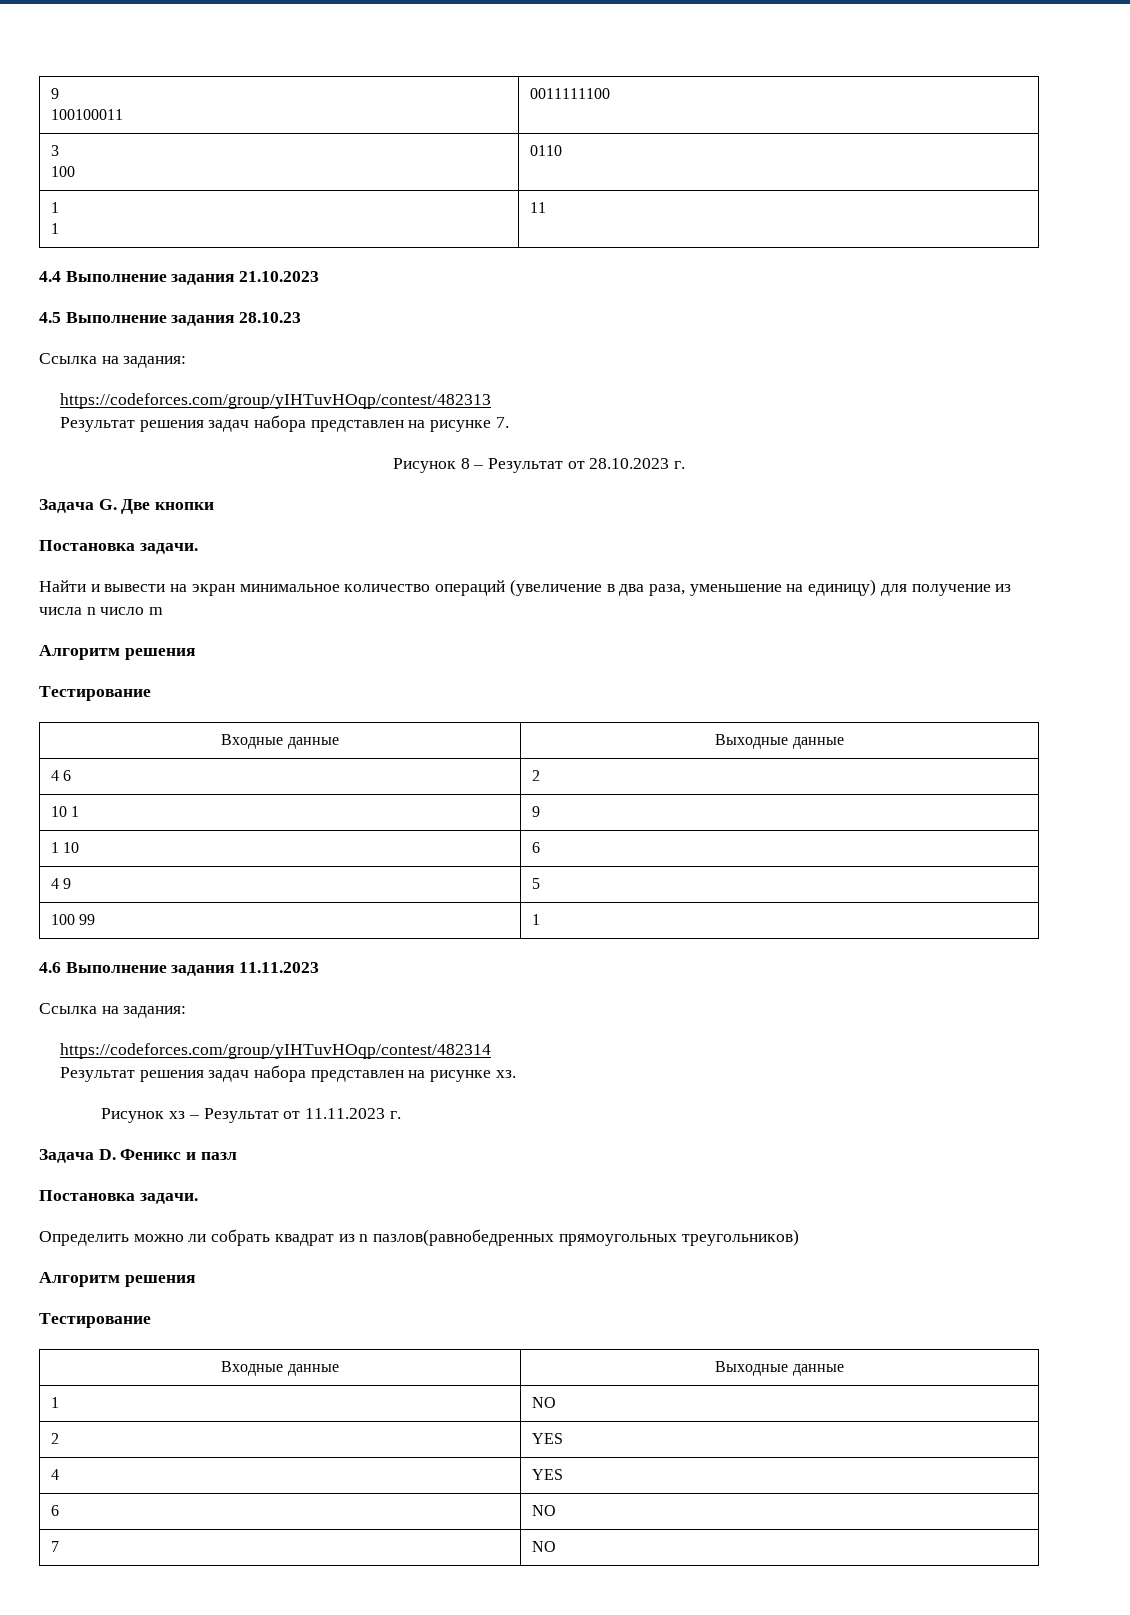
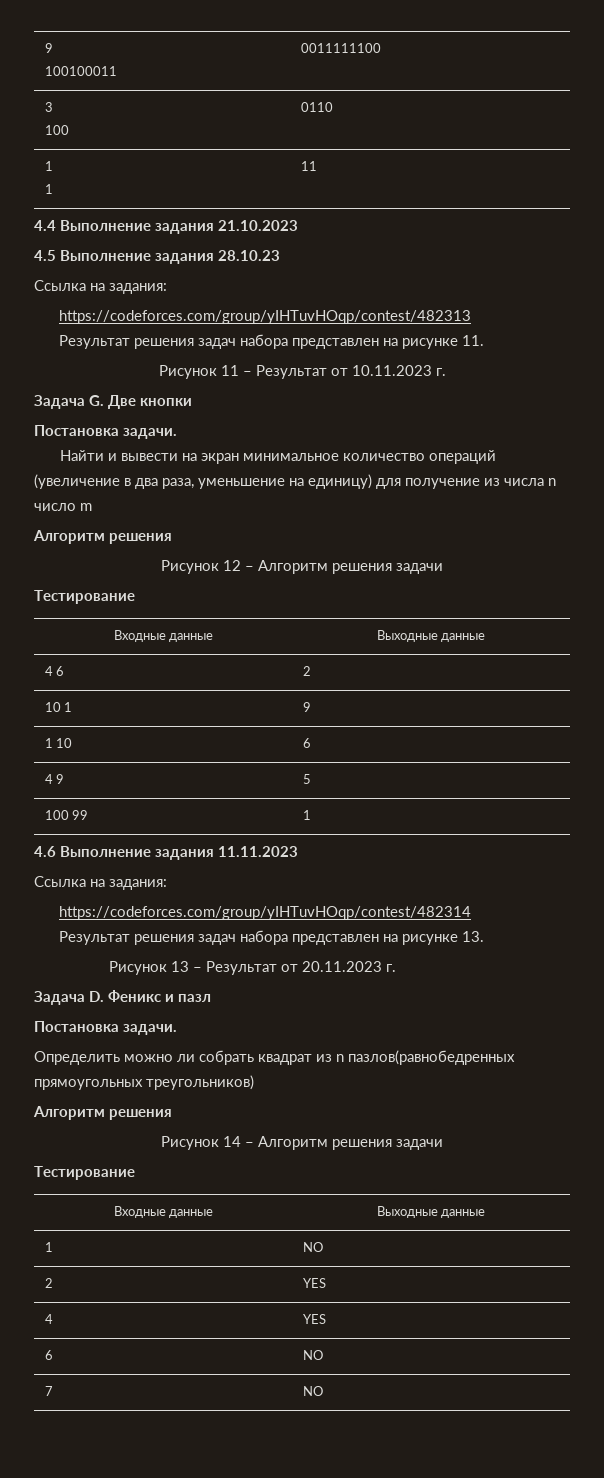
[495,417,509,428] [392,458,670,473] 7. // Рисунок 8 – Результат от 28.10.2023 -> [461,335,484,346] [158,365,432,379] 11. // Рисунок 11 – Результат от 10.11.2023
(195, 654) none -> [161,560,443,574] // Рисунок 12 – Алгоритм решения задачи
[495,1070,516,1078] [101,1108,386,1123] хз. // Рисунок хз – Результат от 11.11.2023 -> [461,931,484,942] [108,961,382,975] 13. // Рисунок 13 – Результат от 20.11.2023
(195, 1281) none -> [161,1136,443,1150] // Рисунок 14 – Алгоритм решения задачи

